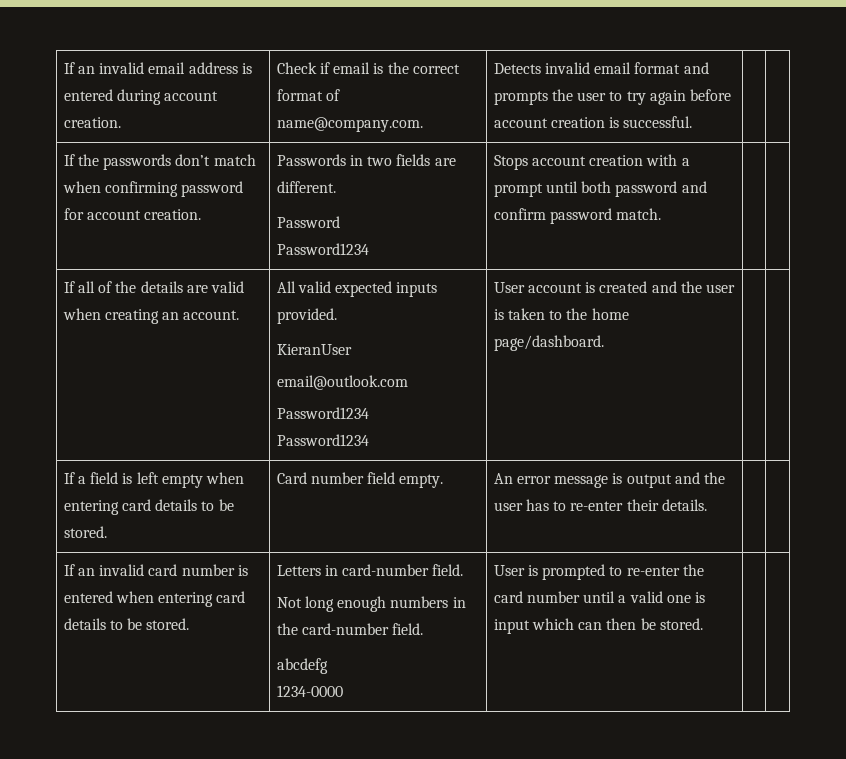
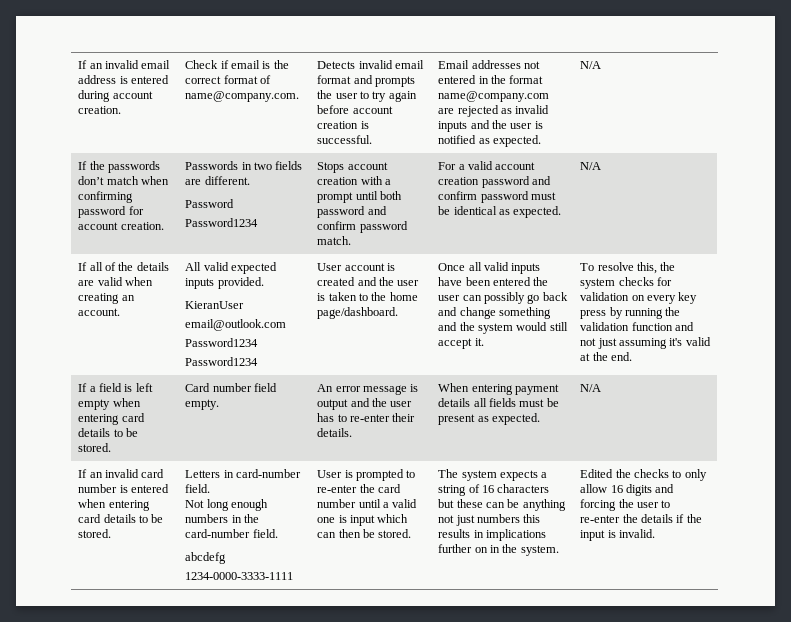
(693, 122) | -> [438,60,540,69] [438,75,544,84] [438,91,550,102] [438,105,550,117] [438,120,543,132] [438,135,541,147] [580,61,602,69] Email addresses not entered in the format name@company.com are rejected as invalid inputs and the user is notified as expected. | N/A
(662, 214) | -> [438,161,536,170] [438,176,551,188] [438,191,556,203] [438,206,562,218] [580,162,602,170] For a valid account creation password and confirm password must be identical as expected. | N/A
(604, 343) | -> [438,262,541,274] [438,277,549,286] [438,292,568,304] [438,307,551,319] [438,322,568,334] [438,338,484,349] [580,262,676,274] [580,277,672,289] [580,292,698,304] [580,307,681,319] [580,322,694,331] [580,337,711,349] [580,352,632,361] Once all valid inputs have been entered the user can possibly go back and change something and the system would still accept it. | To resolve this, the system checks for validation on every key press by running the validation function and not just assuming it's valid at the end.
(707, 505) | -> [438,383,559,395] [438,398,559,407] [438,413,540,425] [580,384,602,392] When entering payment details all fields must be present as expected. | N/A
[276,685,343,697] 1234-0000 -> [185,572,294,580] 1234-0000-3333-1111
(703, 624) | -> [438,469,548,481] [438,484,550,496] [438,499,566,511] [438,514,541,526] [438,529,546,541] [438,544,559,556] [580,469,707,481] [580,484,675,496] [580,499,671,511] [580,514,702,523] [580,529,655,541] The system expects a string of 16 characters but these can be anything not just numbers this results in implications further on in the system. | Edited the checks to only allow 16 digits and forcing the user to re-enter the details if the input is invalid.

